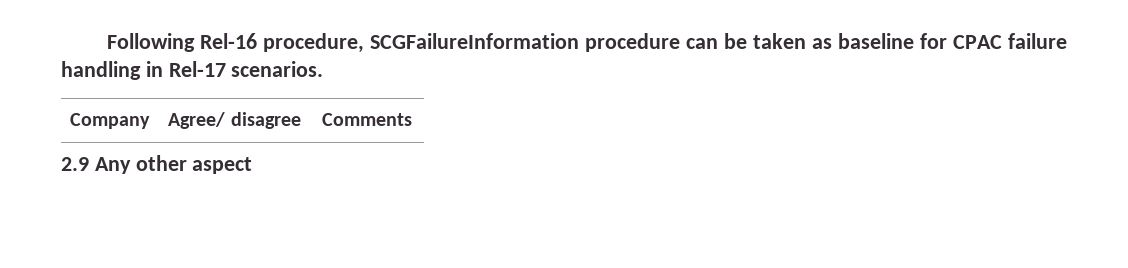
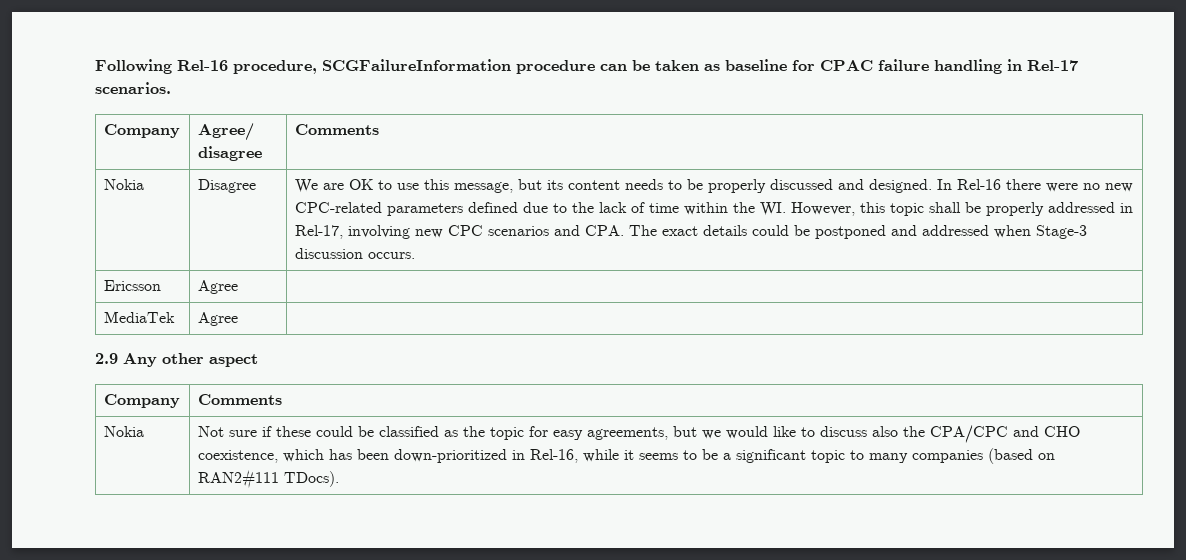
[61,155,253,174] // 2.9 Any other aspect -> [103,179,144,190] [197,179,256,193] [294,179,1133,193] [294,202,1133,216] [294,225,1087,239] [294,248,415,259] [103,280,161,291] [197,280,238,294] [103,311,175,323] [197,312,238,326] [95,353,258,367] [103,394,180,408] [197,394,282,405] [103,426,144,437] [197,425,1080,443] [197,448,1055,464] [197,469,339,489] // Nokia | Disagree | We are OK to use this message, but its content needs to be properly discussed and designed. In Rel-16 there were no new CPC-related parameters defined due to the lack of time within the WI. However, this topic shall be properly addressed in Rel-17, involving new CPC scenarios and CPA. The exact details could be postponed and addressed when Stage-3 discussion occurs. // Ericsson | Agree | // MediaTek | Agree | // 2.9 Any other aspect // Company | Comments // Nokia | Not sure if these could be classified as the topic for easy agreements, but we would like to discuss also the CPA/CPC and CHO coexistence, which has been down-prioritized in Rel-16, while it seems to be a significant topic to many companies (based on RAN2#111 TDocs).

